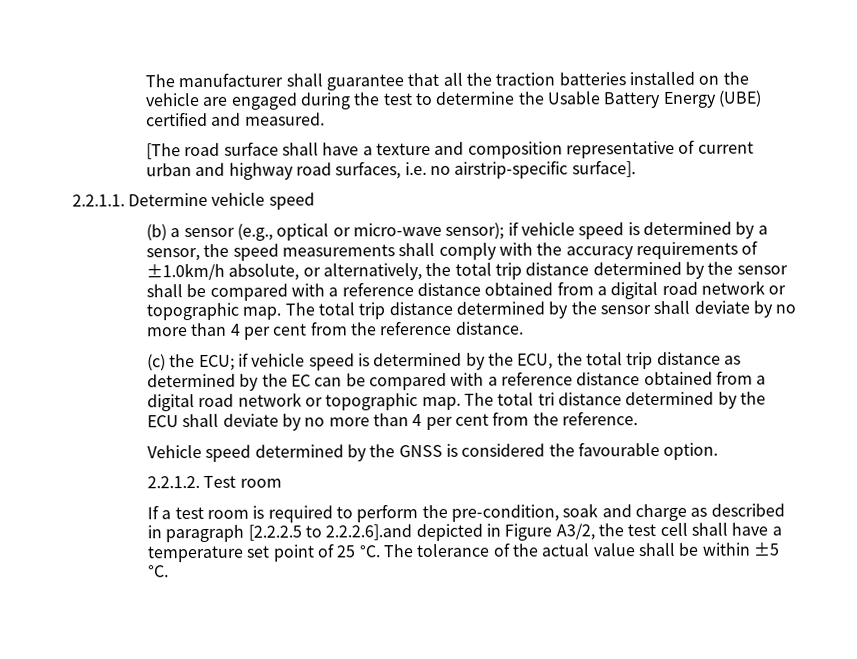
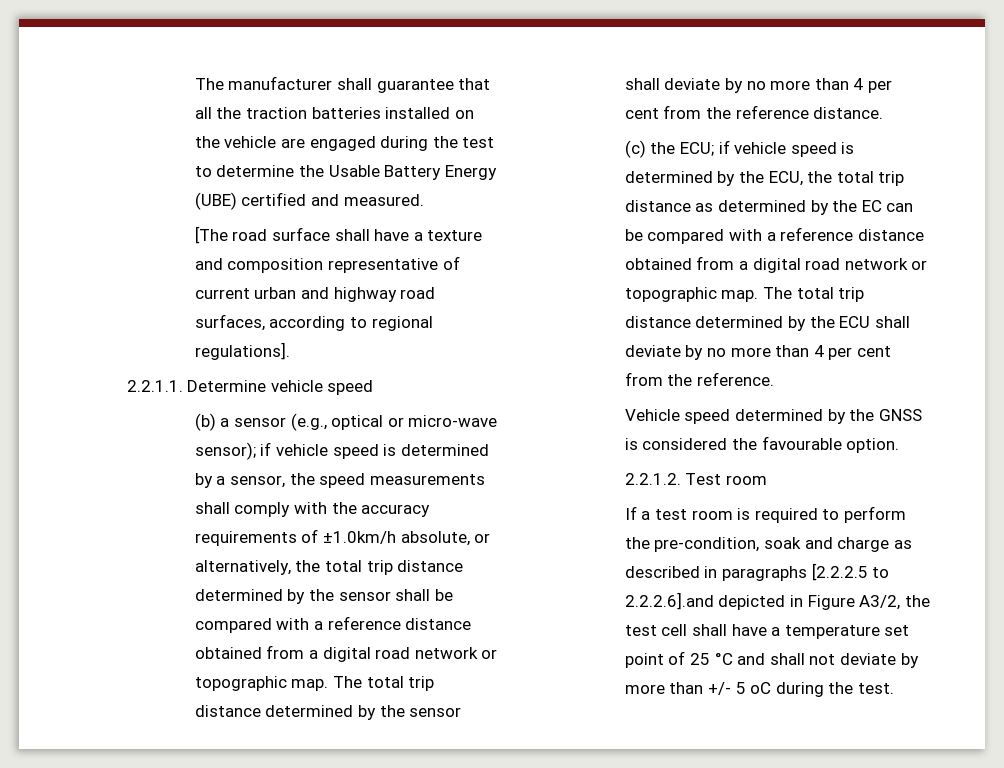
[404,160,636,179] i.e. no airstrip-specific surface]. -> [269,316,433,331] [194,342,290,360] according to regional regulations].
[537,392,555,406] tri -> [838,287,865,302] trip
[165,524,245,543] paragraph -> [722,566,808,581] paragraphs
[358,541,779,558] [148,565,170,578] °C. The tolerance of the actual value shall be within ±5 °C. -> [714,652,919,668] [624,682,894,697] °C and shall not deviate by more than +/- 5 oC during the test.

